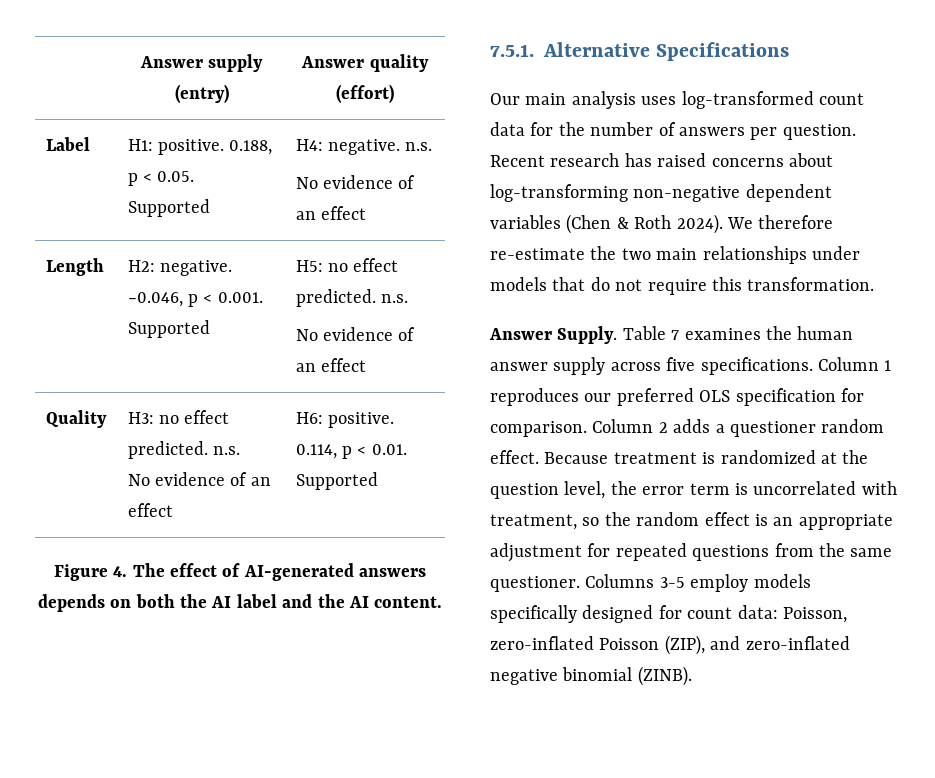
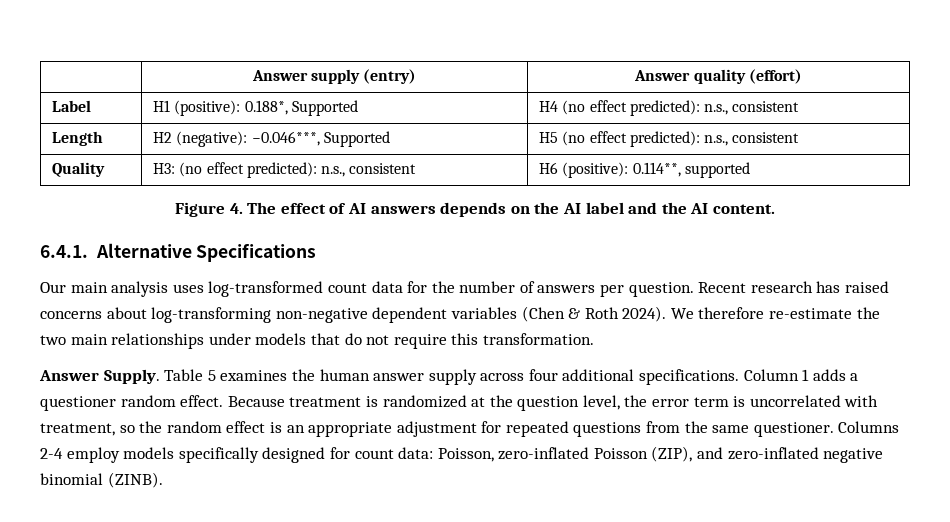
[127,139,273,155] [127,171,195,186] [127,199,210,217] [295,139,433,155] [295,175,416,189] [295,206,366,220] [45,258,104,276] [127,260,232,276] [127,292,263,307] [127,320,210,338] [295,258,399,272] [295,289,408,307] [295,327,416,341] [295,358,366,372] [45,410,107,428] [127,410,230,424] [127,441,240,459] [127,472,271,486] [127,503,173,517] [295,412,394,428] [295,444,407,459] [295,472,378,490] H1: positive. 0.188, p < 0.05. Supported | H4: negative. n.s. // No evidence of an effect // Length | H2: negative. −0.046, p < 0.001. Supported | H5: no effect predicted. n.s. // No evidence of an effect // Quality | H3: no effect predicted. n.s. // No evidence of an effect | H6: positive. 0.114, p < 0.01. Supported -> [153,100,358,116] [539,100,800,116] [52,131,104,146] [153,131,390,147] [539,131,800,147] [52,162,106,177] [153,162,417,178] [539,162,750,178] H1 (positive): 0.188*, Supported | H4 (no effect predicted): n.s., consistent // Length | H2 (negative): −0.046***, Supported | H5 (no effect predicted): n.s., consistent // Quality | H3: (no effect predicted): n.s., consistent | H6 (positive): 0.114**, supported
[243,563,354,581] AI-generated -> [348,203,367,214] AI
[135,594,175,608] both -> (530, 210) none
[490,44,534,57] 7.5.1. -> [40,245,88,258] 6.4.1.
[671,330,680,340] 7 -> [207,370,216,381] 5
[666,357,696,371] five -> [528,369,635,381] four additional
[490,388,864,406] [490,419,668,437] reproduces our preferred OLS specification for comparison. Column 2 -> (810, 375) none
[659,577,685,588] 3-5 -> [40,448,63,459] 2-4

